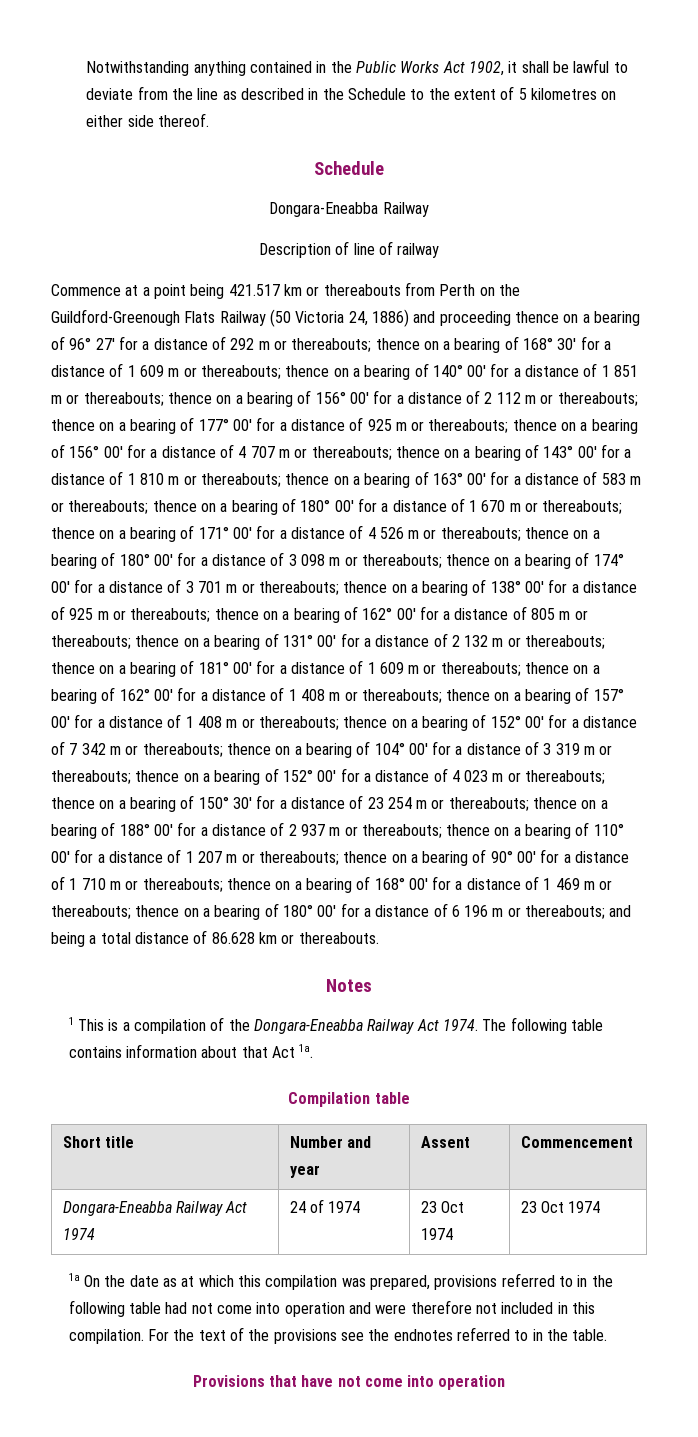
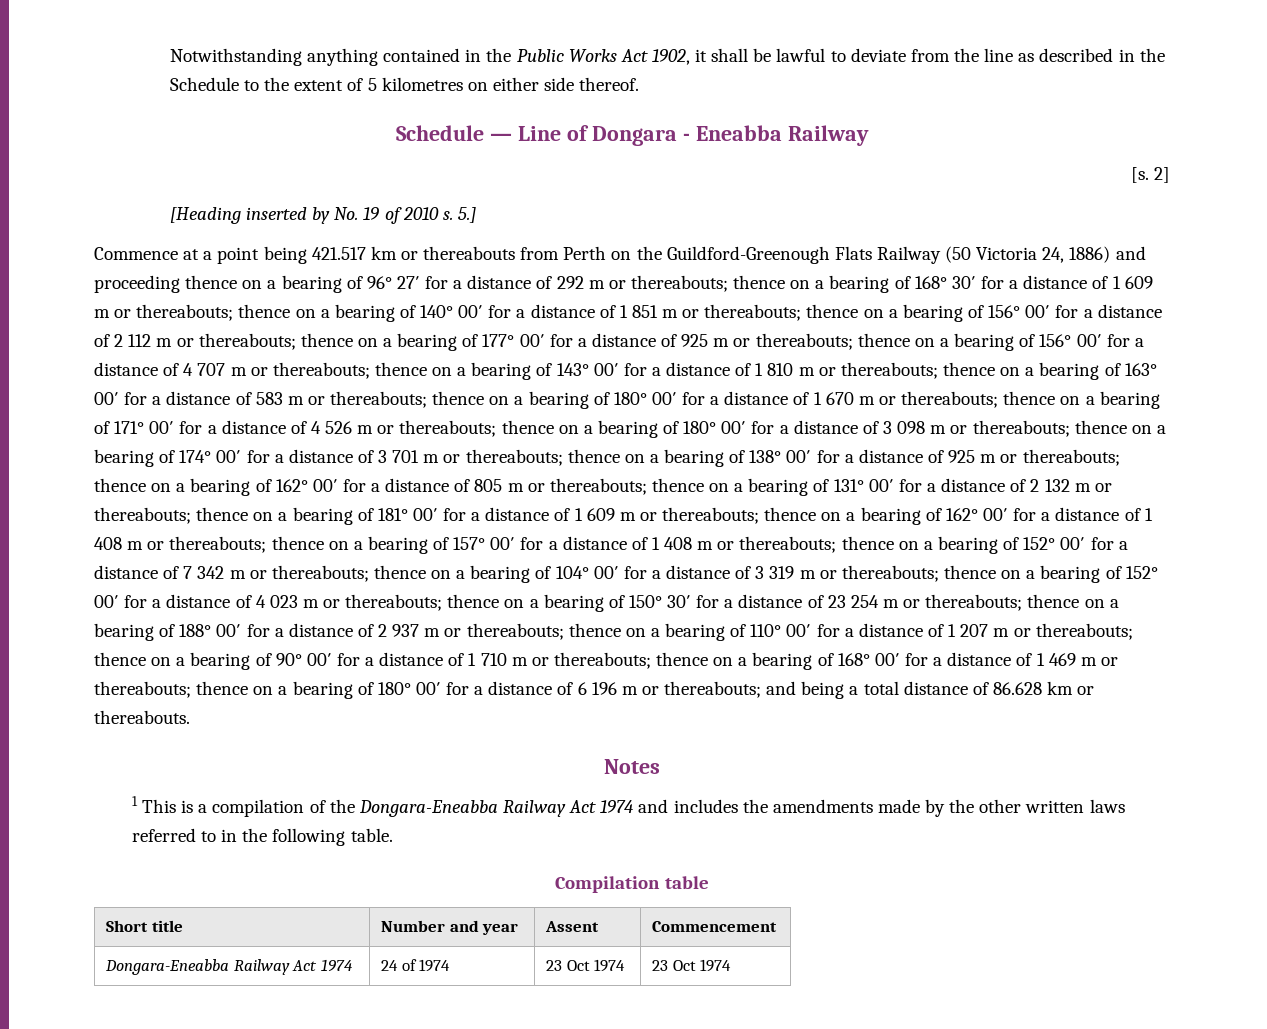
[269,202,429,217] [258,241,440,258] // Dongara-Eneabba Railway // Description of line of railway -> [490,125,869,146] [1130,167,1170,183] [169,207,476,224] — Line of Dongara - Eneabba Railway // [s. 2] // [Heading inserted by No. 19 of 2010 s. 5.]
[442,1017,603,1034] [68,1044,314,1058] 1974. The following table contains information about that Act 1a. -> [600,799,1125,817] [131,828,393,846] 1974 and includes the amendments made by the other written laws referred to in the following table.
[68,1273,613,1290] [68,1300,595,1317] [68,1327,608,1344] [192,1375,506,1390] // 1a On the date as at which this compilation was prepared, provisions referred to in the following table had not come into operation and were therefore not included in this compilation. For the text of the provisions see the endnotes referred to in the table. // Provisions that have not come into operation -> (732, 965) none

